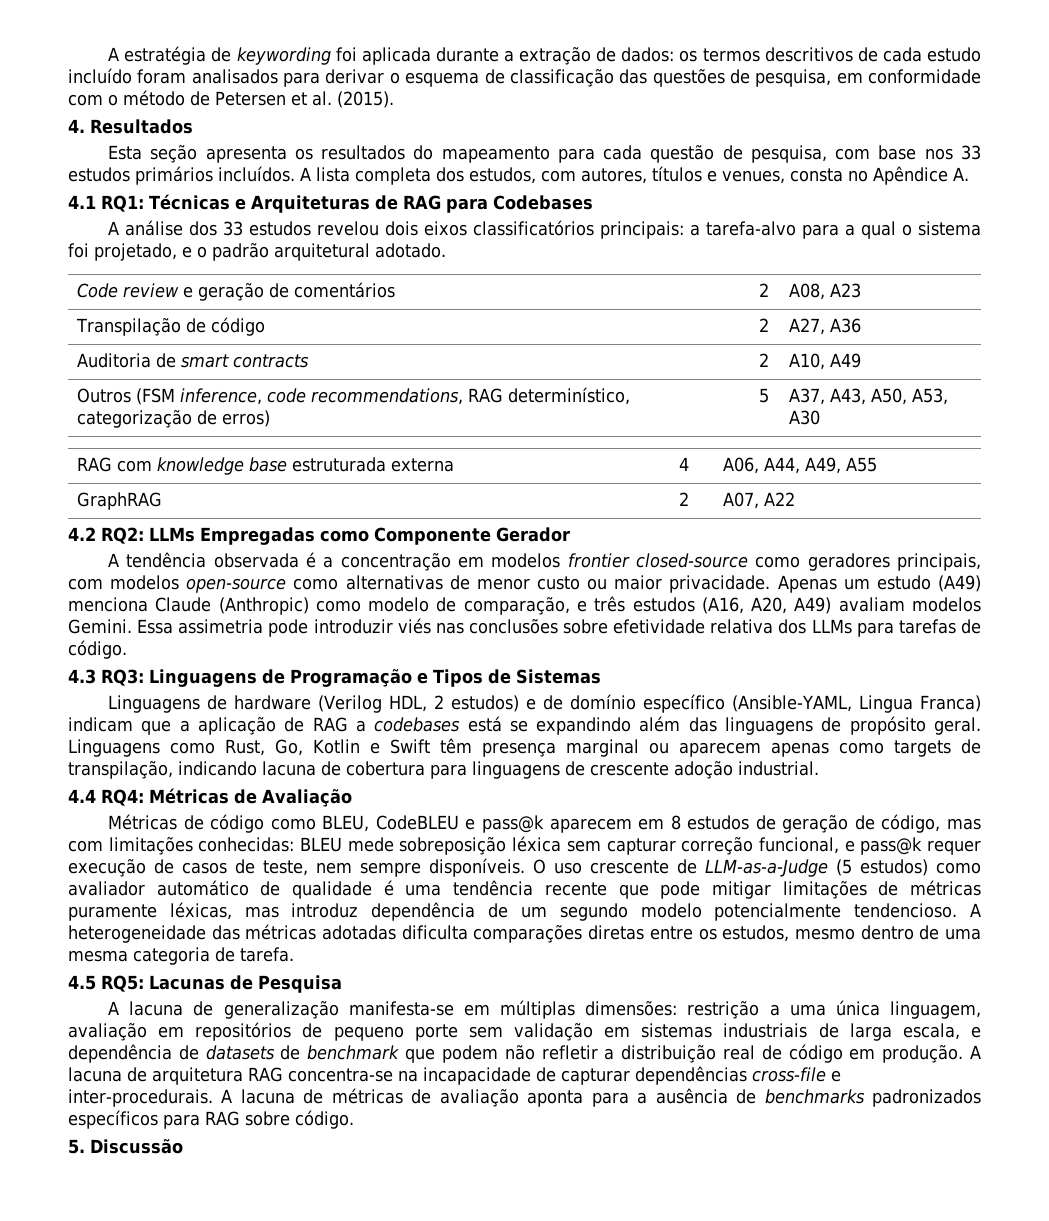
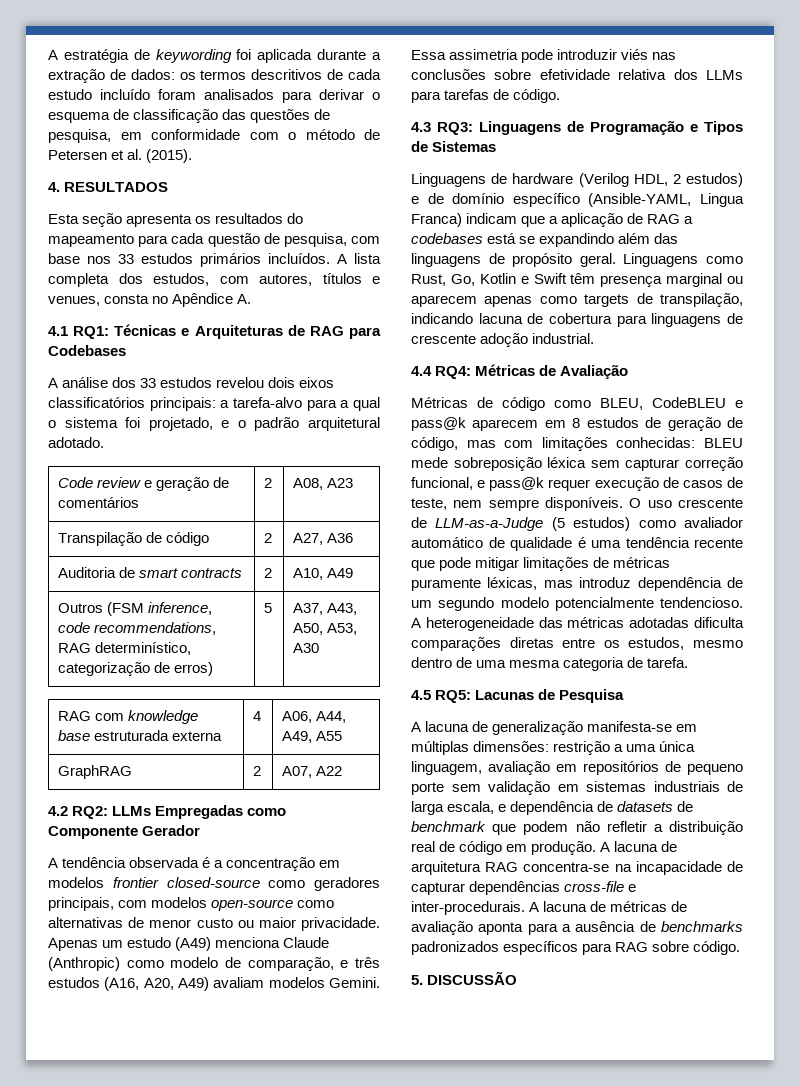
[90,119,193,134] Resultados -> [64,182,169,192] RESULTADOS
[90,1139,183,1154] Discussão -> [427,971,518,985] DISCUSSÃO

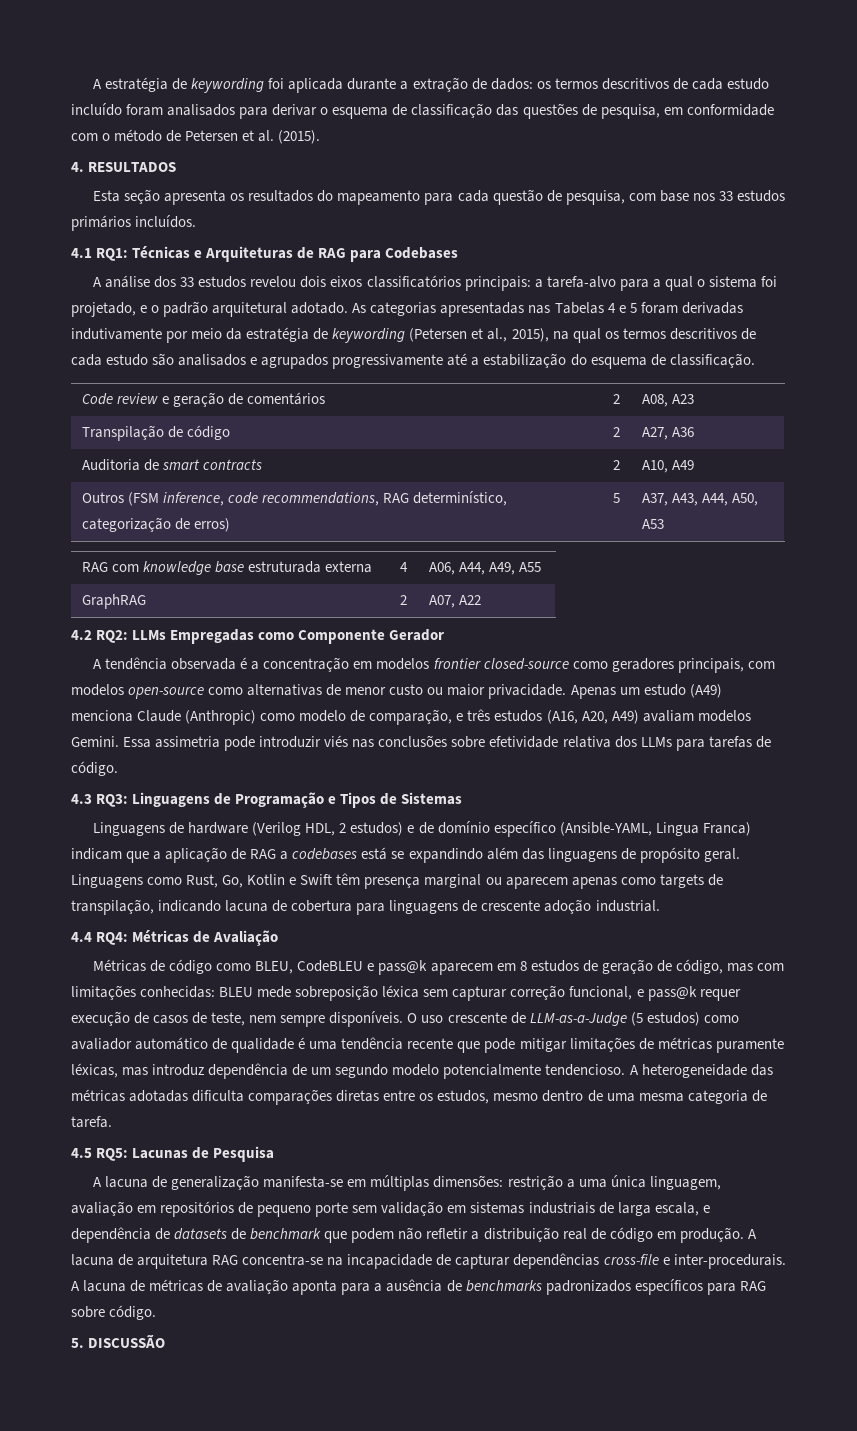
[337,253,381,264] [48,273,380,287] [48,293,252,307] A lista completa dos estudos, com autores, títulos e venues, consta no Apêndice A. -> (197, 221) none
(104, 442) none -> [352,302,743,317] [71,327,756,343] [71,353,755,369] As categorias apresentadas nas Tabelas 4 e 5 foram derivadas indutivamente por meio da estratégia de keywording (Petersen et al., 2015), na qual os termos descritivos de cada estudo são analisados e agrupados progressivamente até a estabilização do esquema de classificação.
[293,623,358,635] [293,643,320,653] A50, A53, A30 -> [701,493,758,506] [641,519,664,529] A44, A50, A53

